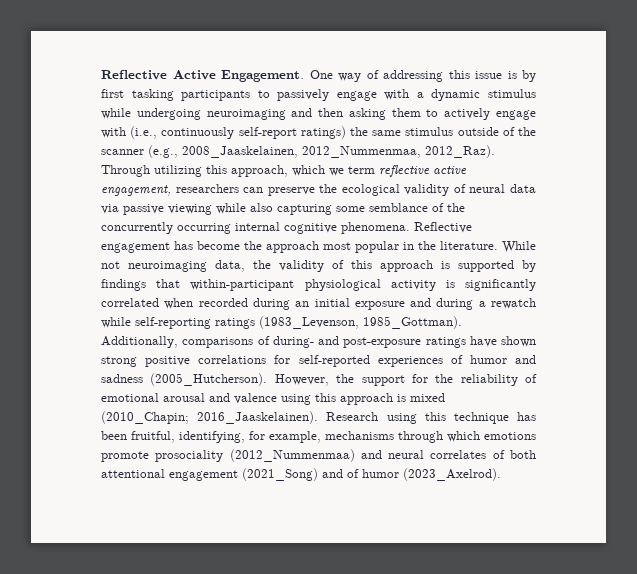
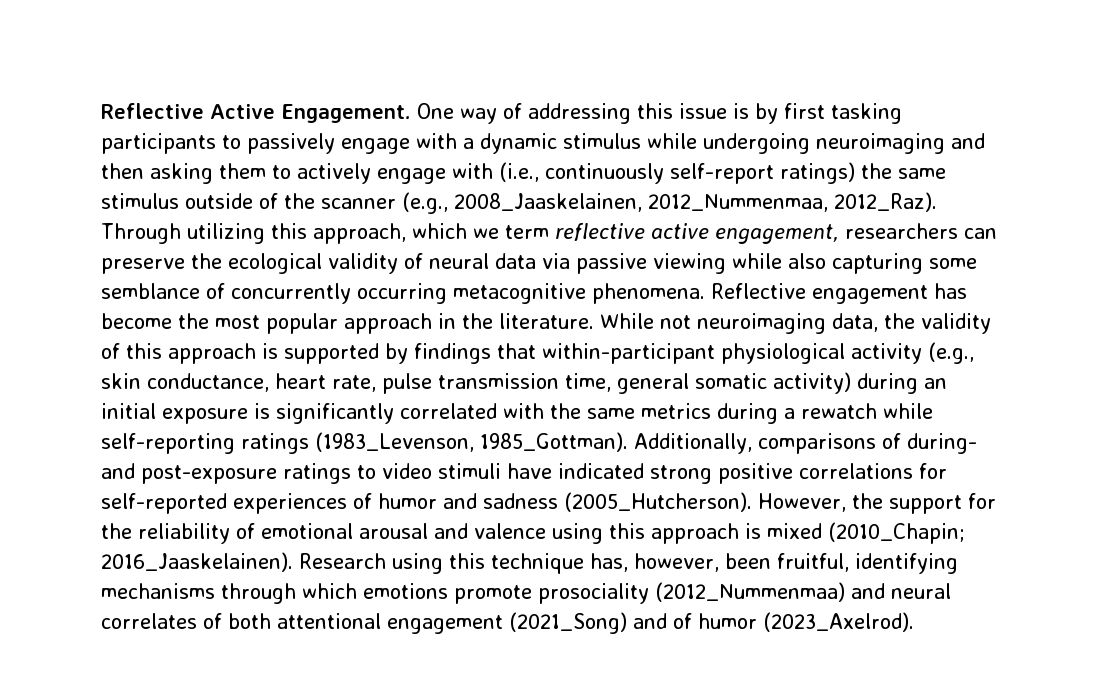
[447,203,465,212] the -> (225, 291) none
[235,222,337,234] internal cognitive -> [453,283,586,304] metacognitive
[266,241,319,253] approach -> (209, 321) none
(399, 247) none -> [344,313,432,334] approach
[445,279,536,291] [101,298,432,310] is significantly correlated when recorded during an initial exposure and -> [928,342,974,364] [101,372,947,394] [101,403,711,424] (e.g., skin conductance, heart rate, pulse transmission time, general somatic activity) during an initial exposure is significantly correlated with the same metrics
[469,336,536,347] have shown -> [357,463,644,479] to video stimuli have indicated
[517,412,537,421] [101,431,321,443] has been fruitful, identifying, for example, -> [590,553,958,574] has, however, been fruitful, identifying

